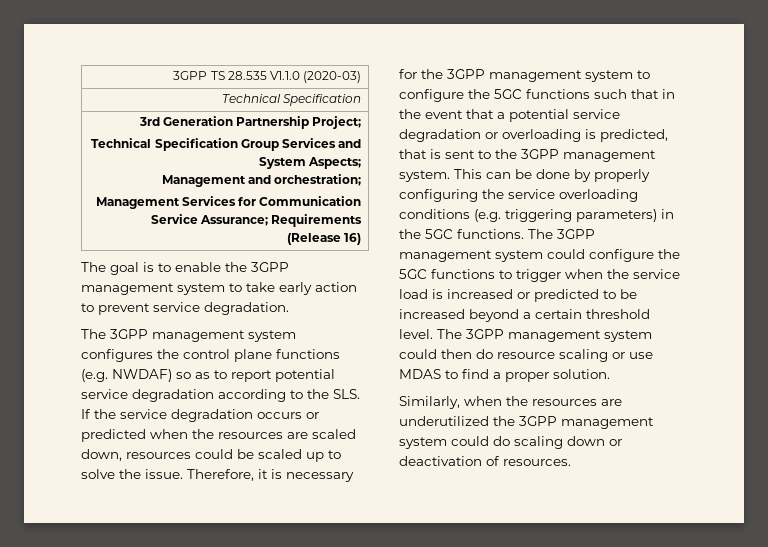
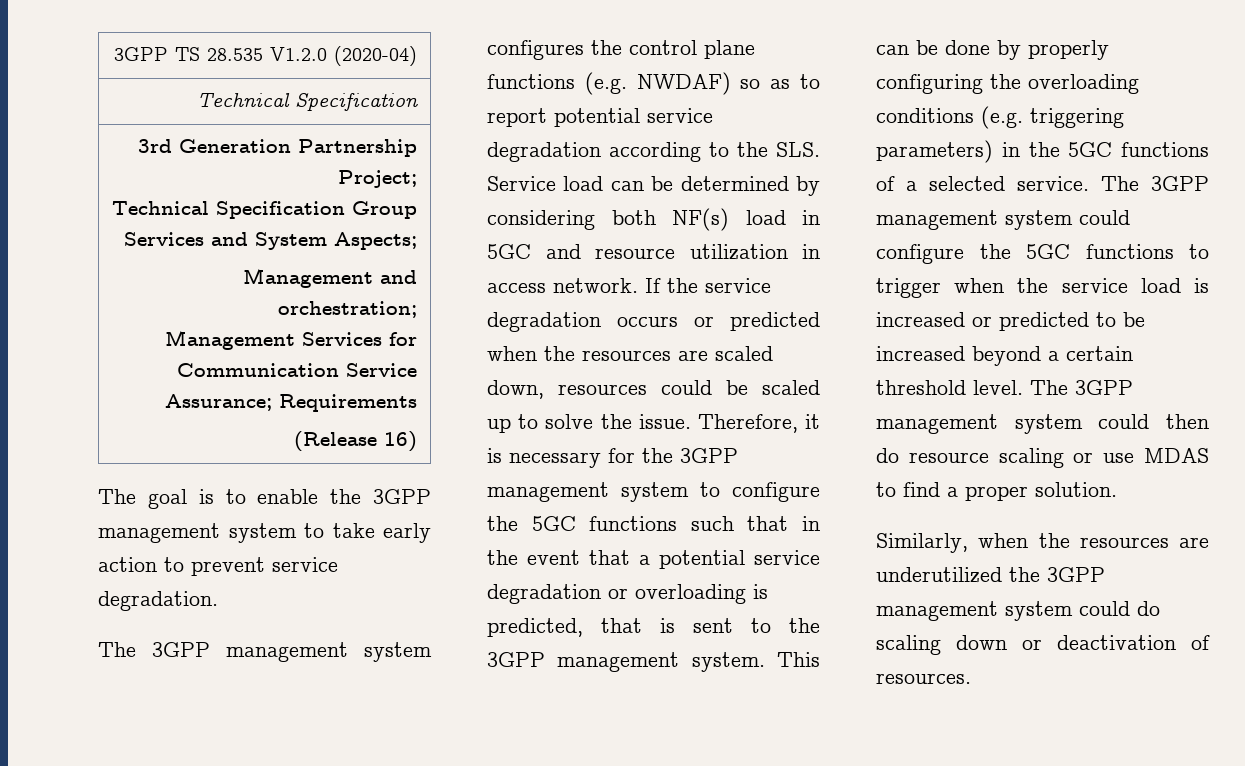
[270,71,362,83] V1.1.0 (2020-03) -> [270,46,418,66] V1.2.0 (2020-04)
(360, 394) none -> [487,176,820,196] [487,208,820,231] [487,244,820,260] [487,278,638,293] Service load can be determined by considering both NF(s) load in 5GC and resource utilization in access network.
[508,189,555,199] service -> (1021, 81) none
[457,229,524,239] functions. -> [1121,142,1209,157] [876,176,1089,191] functions of a selected service.

